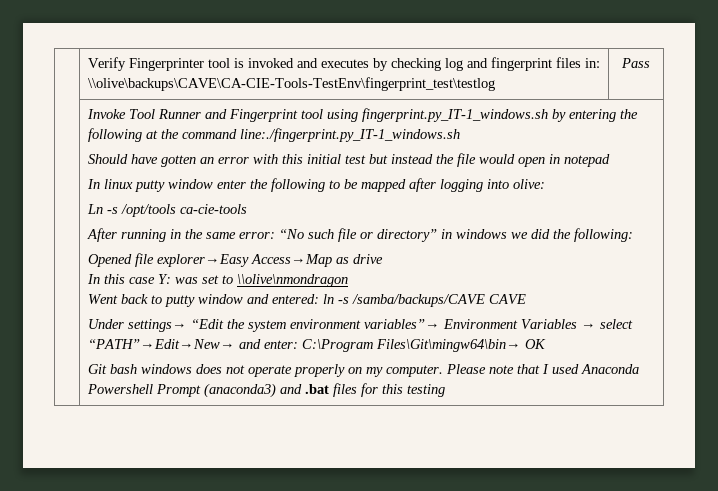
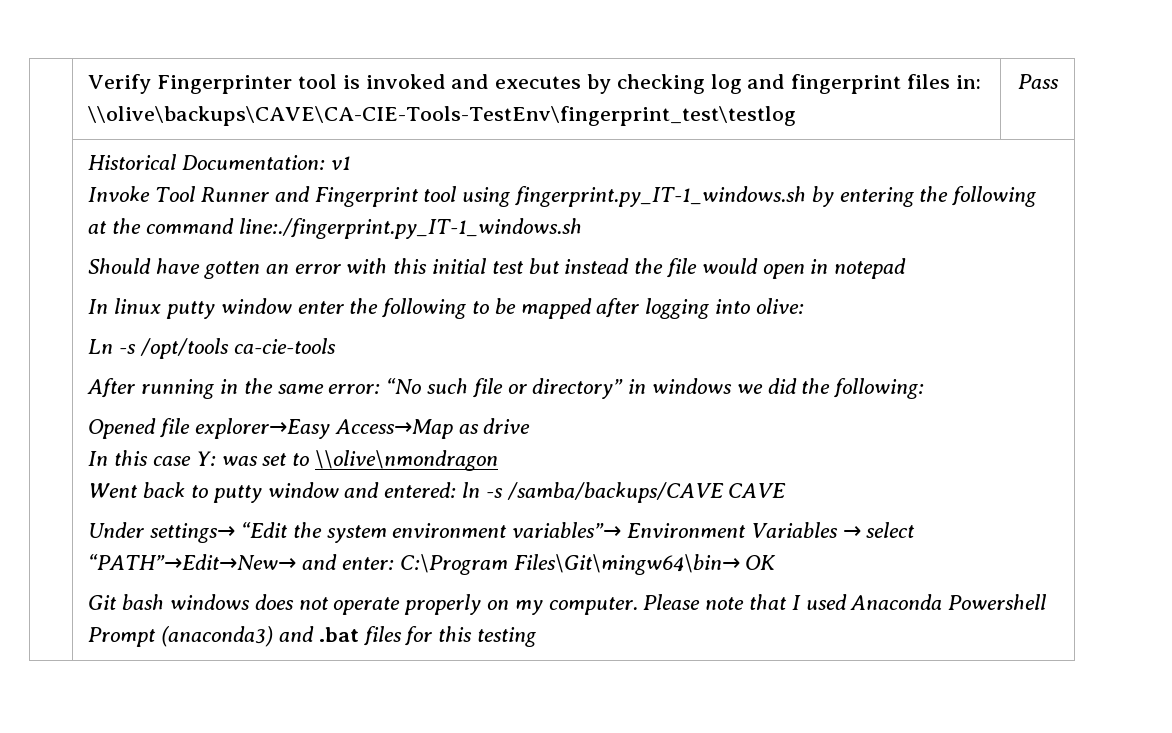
(650, 63) none -> [88,154,351,170] Historical Documentation: v1 //

